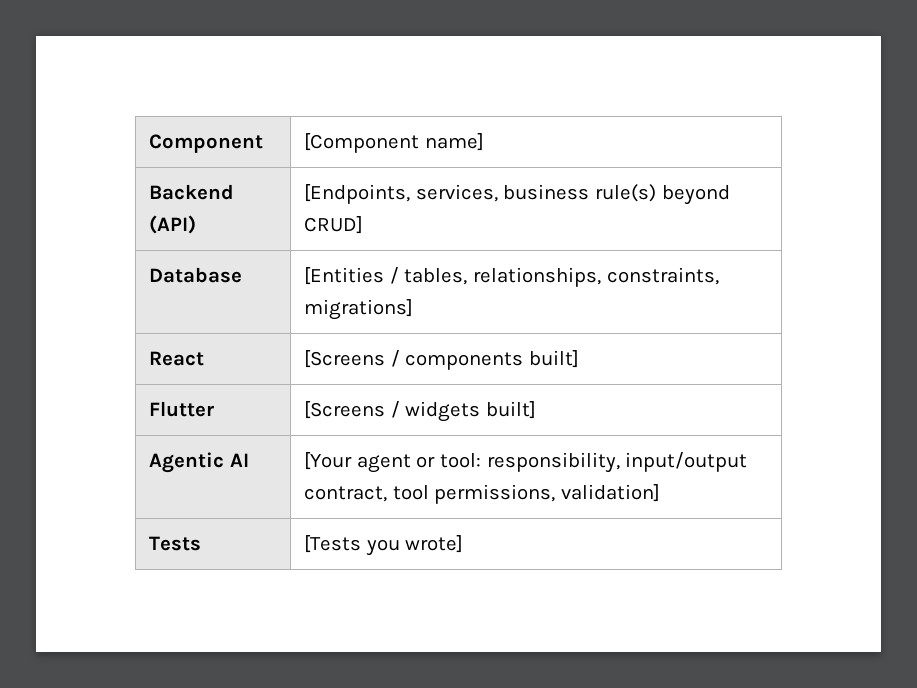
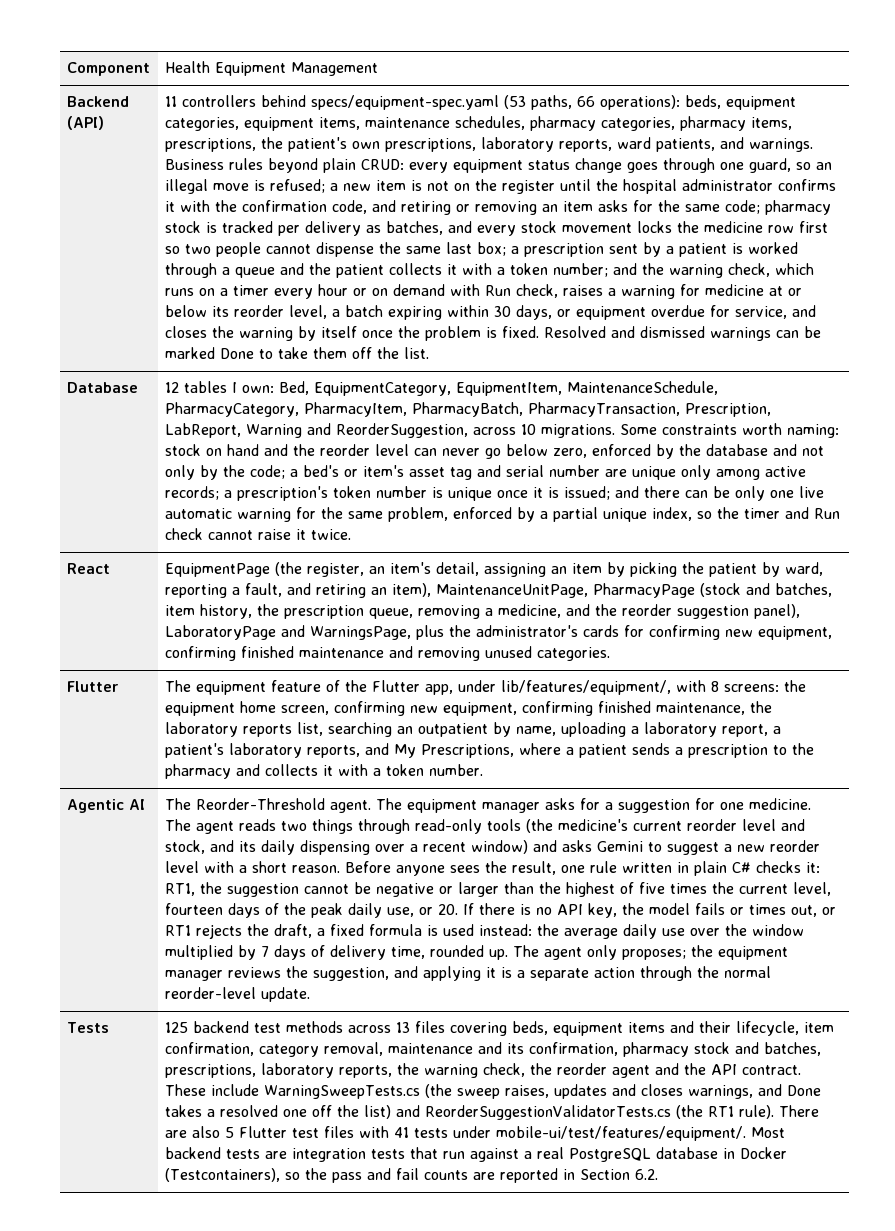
[304,133,484,153] [Component name] -> [165,61,379,76] Health Equipment Management
[304,184,730,205] [304,216,364,234] [149,267,243,283] [304,267,719,287] [304,299,414,320] [149,351,205,366] [304,350,580,370] [149,401,215,417] [304,401,537,422] [149,452,249,473] [304,452,748,473] [304,484,661,504] [149,536,202,551] [304,535,464,556] [Endpoints, services, business rule(s) beyond CRUD] // Database | [Entities / tables, relationships, constraints, migrations] // React | [Screens / components built] // Flutter | [Screens / widgets built] // Agentic AI | [Your agent or tool: responsibility, input/output contract, tool permissions, validation] // Tests | [Tests you wrote] -> [165,95,797,110] [165,116,793,131] [165,137,814,152] [165,158,833,173] [165,179,837,194] [165,200,832,215] [165,221,829,236] [165,242,799,257] [165,263,815,278] [165,284,803,299] [165,305,817,320] [165,326,822,341] [165,347,430,359] [67,382,139,393] [165,381,719,396] [165,402,772,417] [165,423,840,438] [165,444,825,459] [165,465,807,480] [165,486,825,501] [165,507,841,522] [165,528,352,540] [67,563,111,574] [165,562,824,577] [165,583,833,598] [165,604,801,619] [165,625,833,640] [165,646,611,661] [67,681,120,692] [165,680,807,695] [165,701,773,716] [165,722,782,737] [165,743,815,758] [165,764,484,779] [67,799,146,813] [165,798,812,813] [165,819,806,834] [165,840,821,855] [165,861,821,876] [165,882,832,897] [165,903,837,918] [165,924,805,939] [165,945,789,960] [165,966,772,981] [165,987,311,1002] [67,1022,110,1033] [165,1021,835,1036] [165,1042,822,1057] [165,1063,802,1078] [165,1084,822,1099] [165,1105,820,1120] [165,1126,786,1141] [165,1147,788,1162] [165,1168,659,1183] 11 controllers behind specs/equipment-spec.yaml (53 paths, 66 operations): beds, equipment categories, equipment items, maintenance schedules, pharmacy categories, pharmacy items, prescriptions, the patient's own prescriptions, laboratory reports, ward patients, and warnings. Business rules beyond plain CRUD: every equipment status change goes through one guard, so an illegal move is refused; a new item is not on the register until the hospital administrator confirms it with the confirmation code, and retiring or removing an item asks for the same code; pharmacy stock is tracked per delivery as batches, and every stock movement locks the medicine row first so two people cannot dispense the same last box; a prescription sent by a patient is worked through a queue and the patient collects it with a token number; and the warning check, which runs on a timer every hour or on demand with Run check, raises a warning for medicine at or below its reorder level, a batch expiring within 30 days, or equipment overdue for service, and closes the warning by itself once the problem is fixed. Resolved and dismissed warnings can be marked Done to take them off the list. // Database | 12 tables I own: Bed, EquipmentCategory, EquipmentItem, MaintenanceSchedule, PharmacyCategory, PharmacyItem, PharmacyBatch, PharmacyTransaction, Prescription, LabReport, Warning and ReorderSuggestion, across 10 migrations. Some constraints worth naming: stock on hand and the reorder level can never go below zero, enforced by the database and not only by the code; a bed's or item's asset tag and serial number are unique only among active records; a prescription's token number is unique once it is issued; and there can be only one live automatic warning for the same problem, enforced by a partial unique index, so the timer and Run check cannot raise it twice. // React | EquipmentPage (the register, an item's detail, assigning an item by picking the patient by ward, reporting a fault, and retiring an item), MaintenanceUnitPage, PharmacyPage (stock and batches, item history, the prescription queue, removing a medicine, and the reorder suggestion panel), LaboratoryPage and WarningsPage, plus the administrator's cards for confirming new equipment, confirming finished maintenance and removing unused categories. // Flutter | The equipment feature of the Flutter app, under lib/features/equipment/, with 8 screens: the equipment home screen, confirming new equipment, confirming finished maintenance, the laboratory reports list, searching an outpatient by name, uploading a laboratory report, a patient's laboratory reports, and My Prescriptions, where a patient sends a prescription to the pharmacy and collects it with a token number. // Agentic AI | The Reorder-Threshold agent. The equipment manager asks for a suggestion for one medicine. The agent reads two things through read-only tools (the medicine's current reorder level and stock, and its daily dispensing over a recent window) and asks Gemini to suggest a new reorder level with a short reason. Before anyone sees the result, one rule written in plain C# checks it: RT1, the suggestion cannot be negative or larger than the highest of five times the current level, fourteen days of the peak daily use, or 20. If there is no API key, the model fails or times out, or RT1 rejects the draft, a fixed formula is used instead: the average daily use over the window multiplied by 7 days of delivery time, rounded up. The agent only proposes; the equipment manager reviews the suggestion, and applying it is a separate action through the normal reorder-level update. // Tests | 125 backend test methods across 13 files covering beds, equipment items and their lifecycle, item confirmation, category removal, maintenance and its confirmation, pharmacy stock and batches, prescriptions, laboratory reports, the warning check, the reorder agent and the API contract. These include WarningSweepTests.cs (the sweep raises, updates and closes warnings, and Done takes a resolved one off the list) and ReorderSuggestionValidatorTests.cs (the RT1 rule). There are also 5 Flutter test files with 41 tests under mobile-ui/test/features/equipment/. Most backend tests are integration tests that run against a real PostgreSQL database in Docker (Testcontainers), so the pass and fail counts are reported in Section 6.2.

